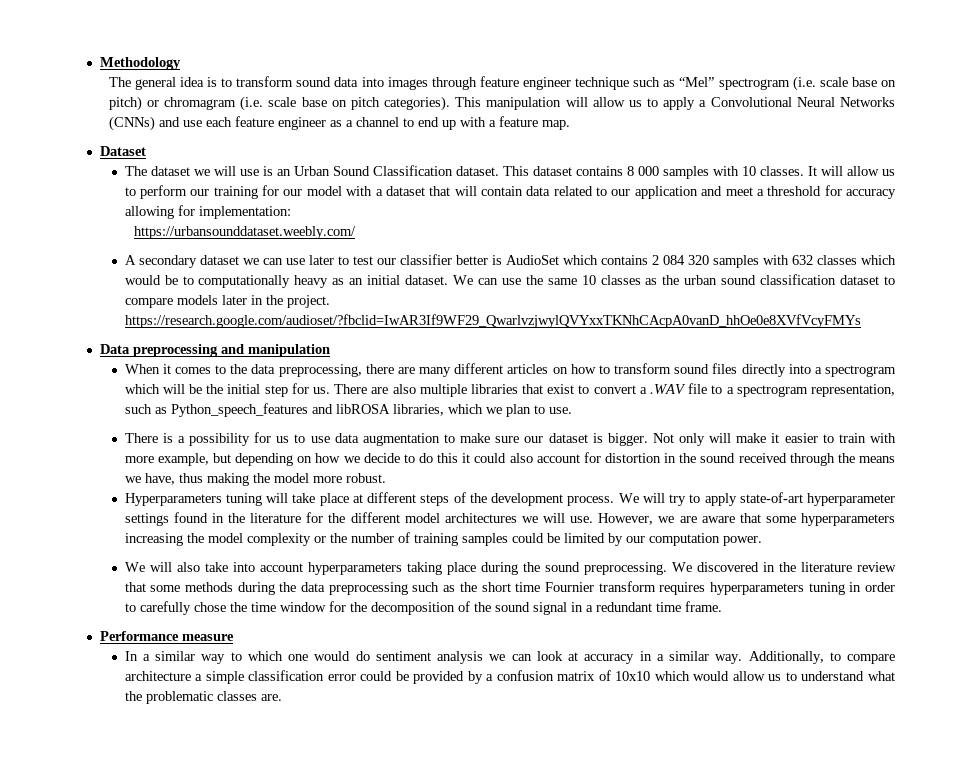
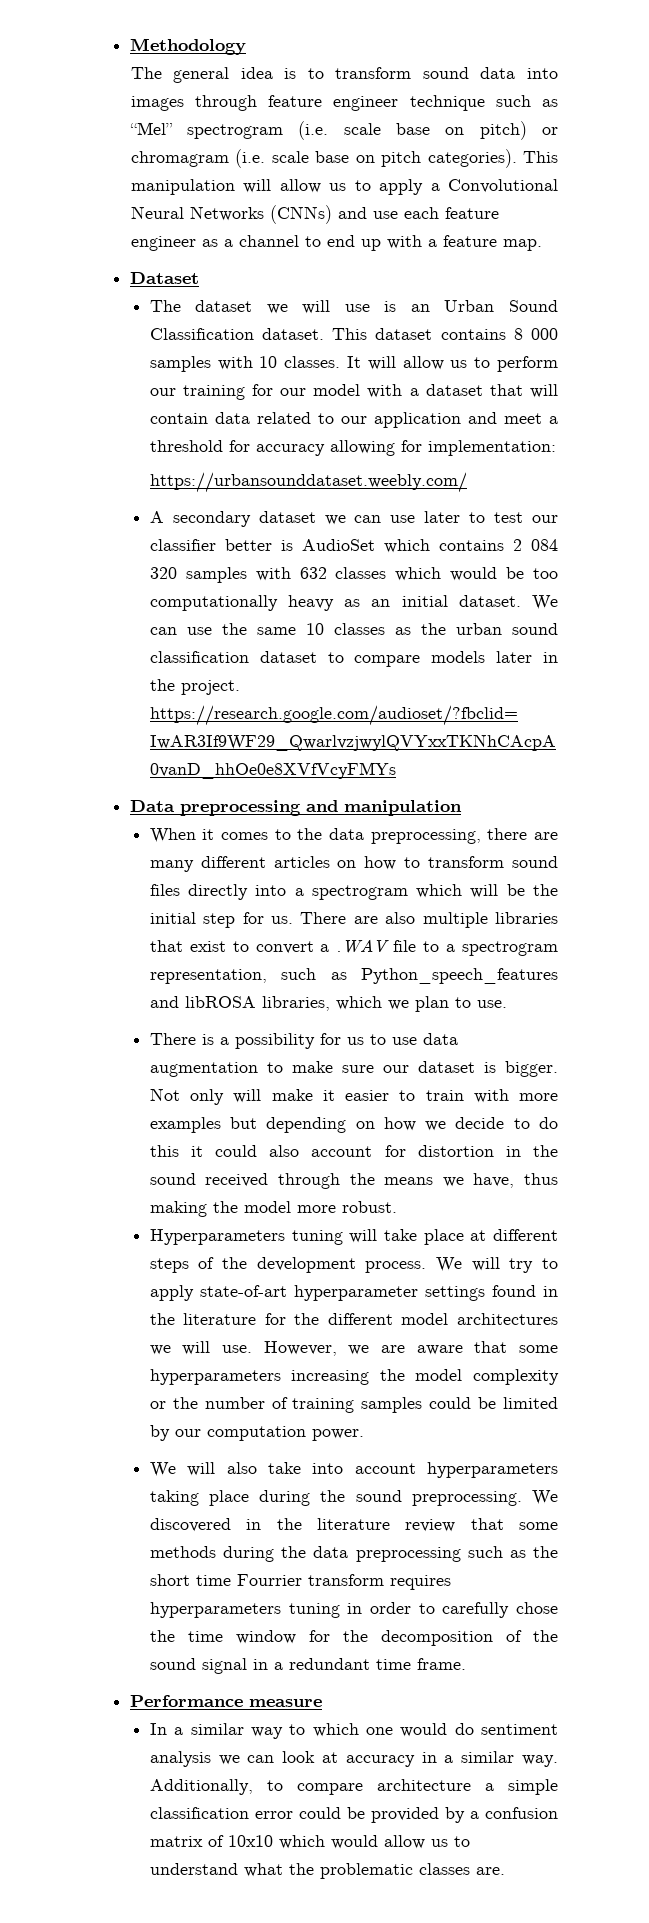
[182,276,194,285] to -> [533,568,558,579] too
[157,453,209,466] example, -> [149,1117,221,1133] examples
[544,582,594,592] Fournier -> [236,1574,302,1586] Fourrier

